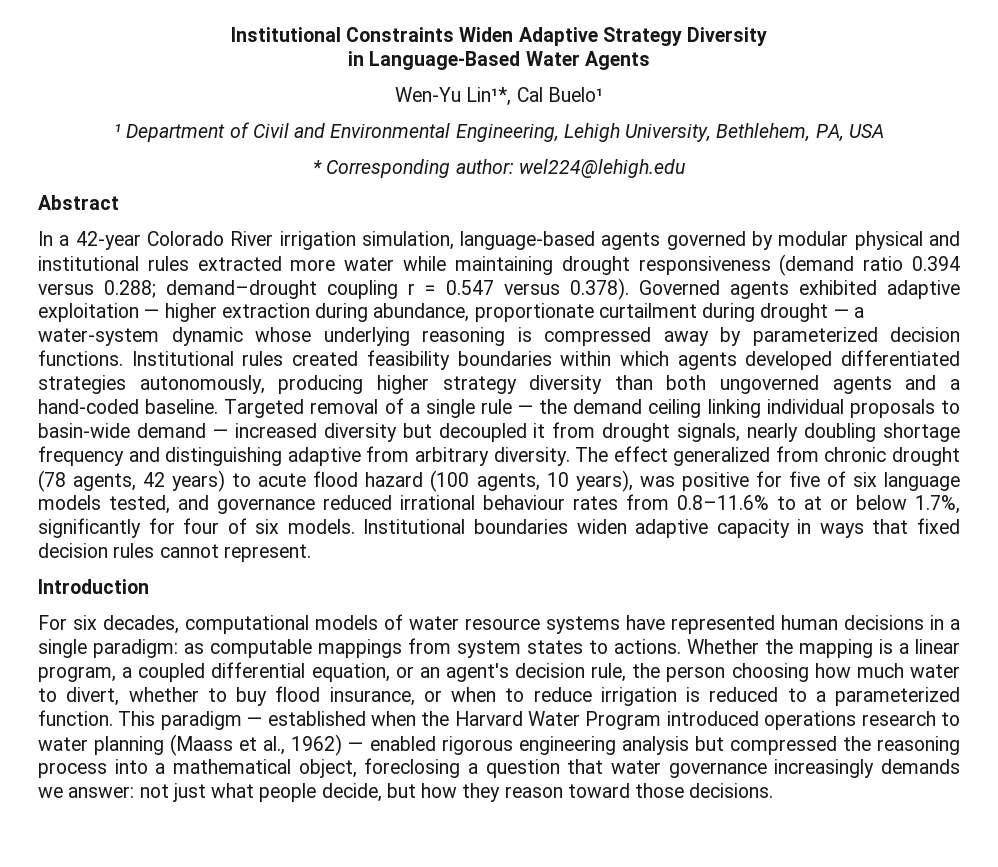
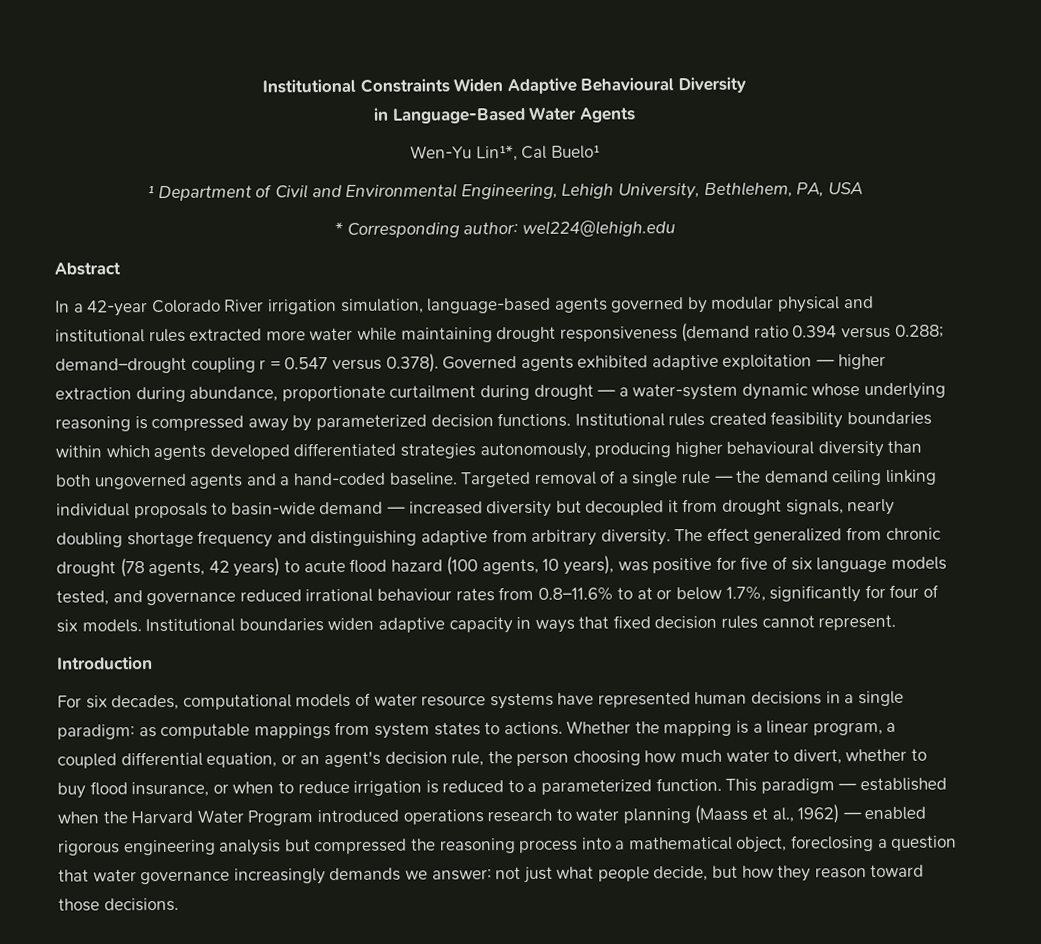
[602,27,682,46] Strategy -> [580,77,675,92] Behavioural
[442,376,517,394] strategy -> [726,441,815,455] behavioural

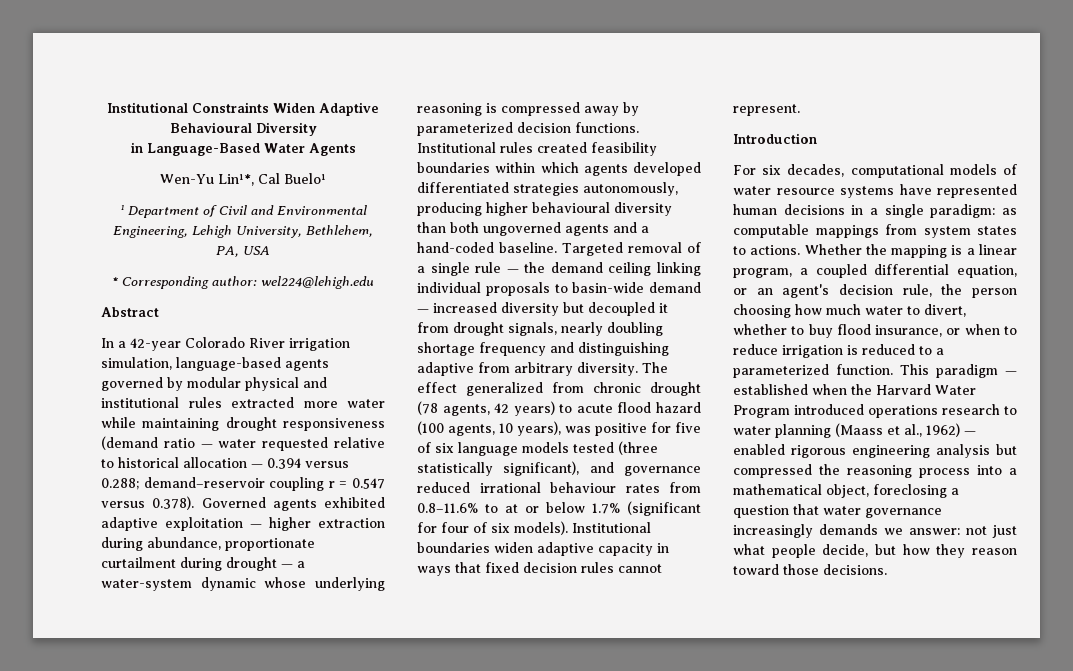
(789, 331) none -> [200,437,385,451] [101,457,263,468] — water requested relative to historical allocation —
[55,357,187,374] demand–drought -> [143,477,265,488] demand–reservoir
[56,590,109,606] tested, -> [573,441,658,455] [417,461,580,476] tested (three statistically significant),
[725,585,862,603] 1.7%, significantly -> [592,501,701,516] 1.7% (significant
[81,619,142,633] models. -> [514,521,568,535] models).

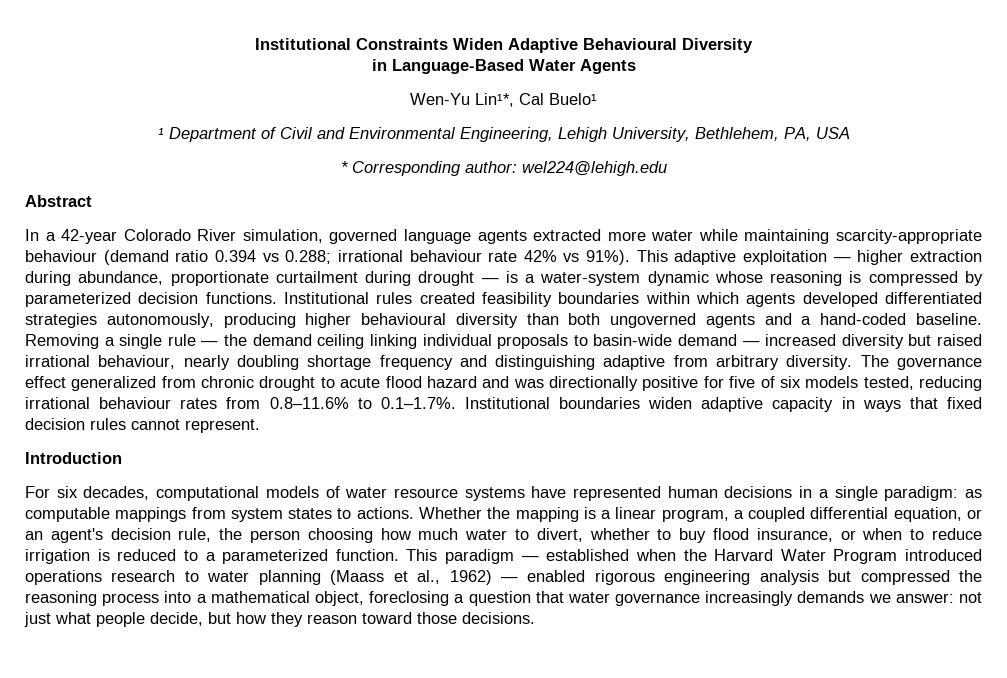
[289,338,350,351] [101,357,329,371] [101,377,327,391] [101,397,222,408] irrigation simulation, language-based agents governed by modular physical and institutional rules -> [242,229,527,244] simulation, governed language agents
[225,417,385,431] [101,436,385,451] [101,457,349,469] [101,477,385,491] [101,496,385,511] drought responsiveness (demand ratio — water requested relative to historical allocation — 0.394 versus 0.288; demand–reservoir coupling r = 0.547 versus 0.378). Governed agents exhibited -> [835,229,982,244] [25,250,668,265] scarcity-appropriate behaviour (demand ratio 0.394 vs 0.288; irrational behaviour rate 42% vs 91%). This
(293, 566) none -> [505,271,518,283] is
[315,577,385,591] underlying -> (763, 277) none
[584,106,619,116] away -> (958, 278) none
[562,242,701,256] Targeted removal of -> [25,334,99,349] Removing
[588,302,668,316] [417,322,557,336] decoupled it from drought signals, -> [936,334,982,346] [25,355,176,369] raised irrational behaviour,
(668, 367) none -> [896,357,982,370] governance
[417,401,701,416] [417,421,591,436] (78 agents, 42 years) to acute flood hazard (100 agents, 10 years), was -> [320,376,639,391] to acute flood hazard and was directionally
[458,441,658,456] [417,461,701,476] [417,482,470,493] language models tested (three statistically significant), and governance reduced -> [805,376,982,391] models tested, reducing
[505,501,701,516] [417,521,568,535] at or below 1.7% (significant for four of six models). -> [380,397,456,409] 0.1–1.7%.

